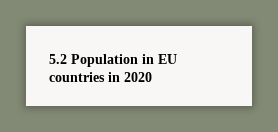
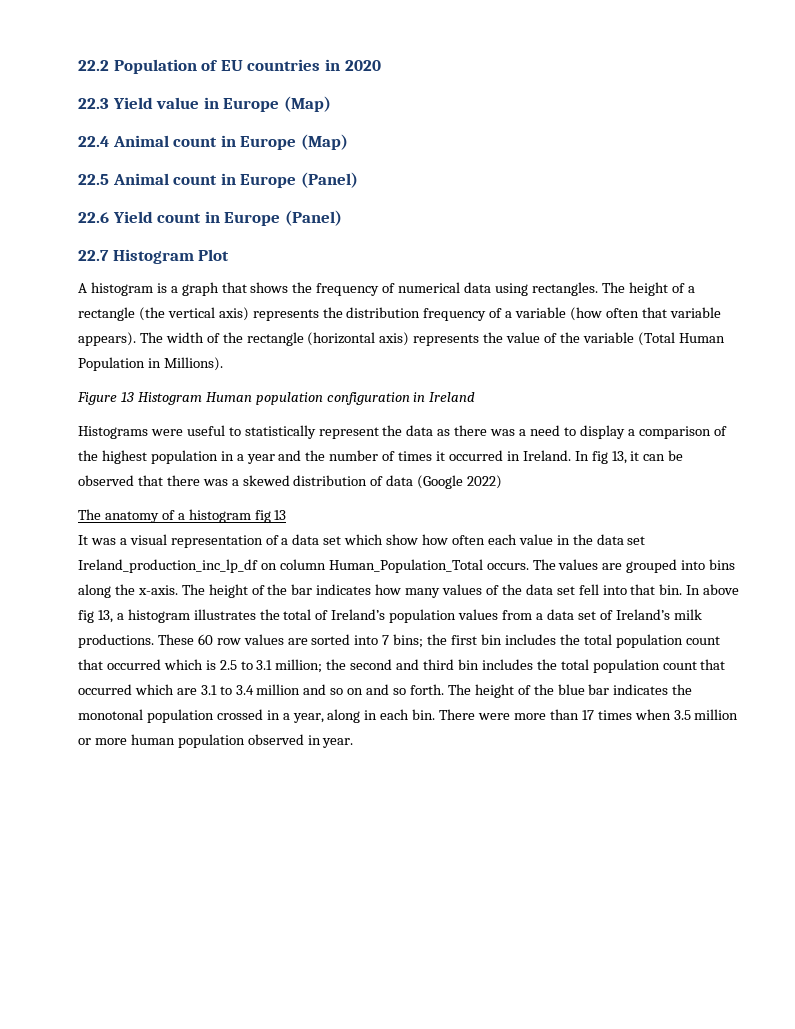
[49,54,154,67] 5.2 Population in -> [78,59,219,74] 22.2 Population of
(152, 77) none -> [78,96,331,112] [78,134,348,150] [78,172,358,188] [78,210,342,226] [78,249,230,264] [78,282,695,296] [78,307,721,321] [78,332,725,346] [78,357,223,371] [77,392,476,405] [78,425,727,439] [78,450,684,464] [78,475,503,489] [78,509,287,523] [78,534,646,548] [78,559,736,573] [78,584,740,598] [78,609,702,623] [78,634,720,648] [78,659,726,673] [78,684,693,698] [78,709,739,723] [78,734,354,748] // 22.3 Yield value in Europe (Map) // 22.4 Animal count in Europe (Map) // 22.5 Animal count in Europe (Panel) // 22.6 Yield count in Europe (Panel) // 22.7 Histogram Plot // A histogram is a graph that shows the frequency of numerical data using rectangles. The height of a rectangle (the vertical axis) represents the distribution frequency of a variable (how often that variable appears). The width of the rectangle (horizontal axis) represents the value of the variable (Total Human Population in Millions). // Figure 13 Histogram Human population configuration in Ireland // Histograms were useful to statistically represent the data as there was a need to display a comparison of the highest population in a year and the number of times it occurred in Ireland. In fig 13, it can be observed that there was a skewed distribution of data (Google 2022) // The anatomy of a histogram fig 13 // It was a visual representation of a data set which show how often each value in the data set Ireland_production_inc_lp_df on column Human_Population_Total occurs. The values are grouped into bins along the x-axis. The height of the bar indicates how many values of the data set fell into that bin. In above fig 13, a histogram illustrates the total of Ireland’s population values from a data set of Ireland’s milk productions. These 60 row values are sorted into 7 bins; the first bin includes the total population count that occurred which is 2.5 to 3.1 million; the second and third bin includes the total population count that occurred which are 3.1 to 3.4 million and so on and so forth. The height of the blue bar indicates the monotonal population crossed in a year, along in each bin. There were more than 17 times when 3.5 million or more human population observed in year.

